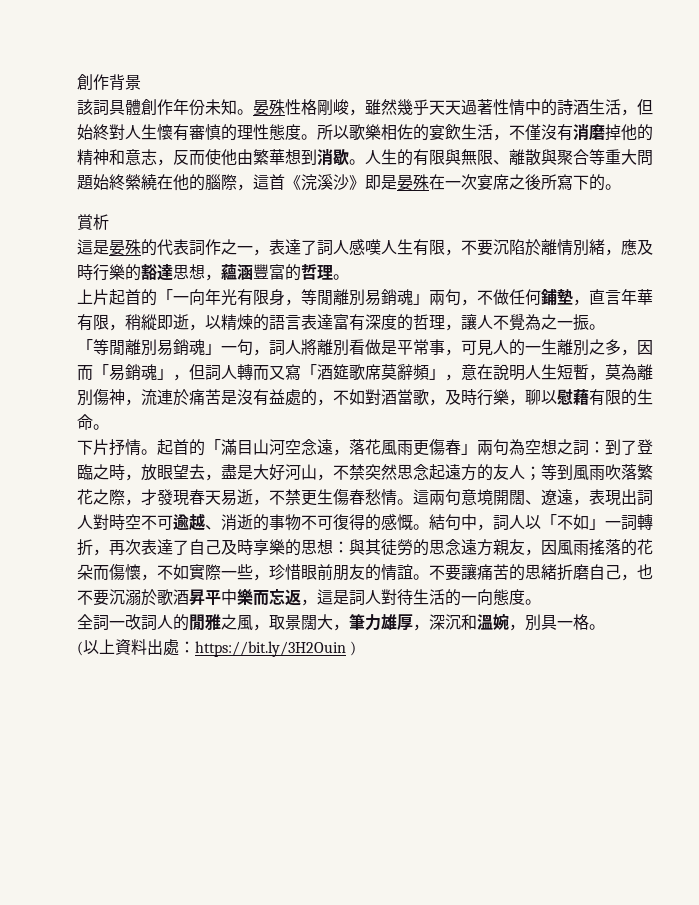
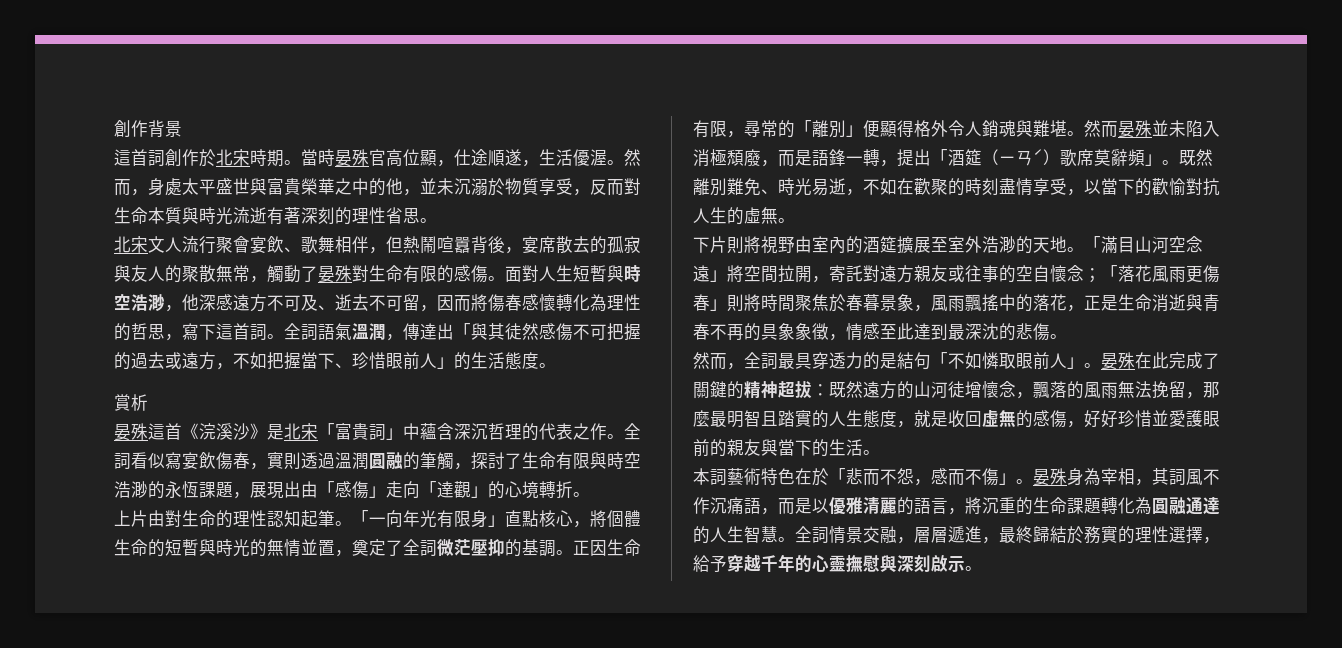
[77,99,653,116] [77,124,653,141] [77,149,653,166] [77,174,621,191] [77,214,109,230] [77,239,653,256] [77,264,349,281] [77,288,653,306] [77,314,605,331] [77,339,653,356] [77,364,653,381] [77,389,653,406] [77,414,109,430] [77,439,653,456] [77,464,653,481] [77,489,653,506] [77,514,653,531] [77,539,653,556] [77,564,653,581] [77,589,541,606] [77,614,605,631] [77,639,357,657] 該詞具體創作年份未知。晏殊性格剛峻，雖然幾乎天天過著性情中的詩酒生活，但始終對人生懷有審慎的理性態度。所以歌樂相佐的宴飲生活，不僅沒有消磨掉他的精神和意志，反而使他由繁華想到消歇。人生的有限與無限、離散與聚合等重大問題始終縈繞在他的腦際，這首《浣溪沙》即是晏殊在一次宴席之後所寫下的。 // 賞析 // 這是晏殊的代表詞作之一，表達了詞人感嘆人生有限，不要沉陷於離情別緒，應及時行樂的豁達思想，蘊涵豐富的哲理。 // 上片起首的「一向年光有限身，等閒離別易銷魂」兩句，不做任何鋪墊，直言年華有限，稍縱即逝，以精煉的語言表達富有深度的哲理，讓人不覺為之一振。 // 「等閒離別易銷魂」一句，詞人將離別看做是平常事，可見人的一生離別之多，因而「易銷魂」，但詞人轉而又寫「酒筵歌席莫辭頻」，意在說明人生短暫，莫為離別傷神，流連於痛苦是沒有益處的，不如對酒當歌，及時行樂，聊以慰藉有限的生命。 // 下片抒情。起首的「滿目山河空念遠，落花風雨更傷春」兩句為空想之詞：到了登臨之時，放眼望去，盡是大好河山，不禁突然思念起遠方的友人；等到風雨吹落繁花之際，才發現春天易逝，不禁更生傷春愁情。這兩句意境開闊、遼遠，表現出詞人對時空不可逾越、消逝的事物不可復得的感慨。結句中，詞人以「不如」一詞轉折，再次表達了自己及時享樂的思想：與其徒勞的思念遠方親友，因風雨搖落的花朵而傷懷，不如實際一些，珍惜眼前朋友的情誼。不要讓痛苦的思緒折磨自己，也不要沉溺於歌酒昇平中樂而忘返，這是詞人對待生活的一向態度。 // 全詞一改詞人的閒雅之風，取景闊大，筆力雄厚，深沉和溫婉，別具一格。 // (以上資料出處：https://bit.ly/3H2Ouin ) -> [114,149,641,167] [114,178,641,196] [114,207,437,225] [114,236,641,254] [114,265,641,283] [114,294,641,312] [114,323,641,341] [114,352,556,370] [114,394,148,411] [114,423,641,441] [114,452,641,470] [114,481,590,499] [114,510,641,528] [114,539,641,557] [693,120,1220,138] [693,149,1213,167] [693,178,1220,196] [693,207,795,225] [693,236,1203,254] [693,265,1220,283] [693,294,1220,312] [693,323,1067,341] [693,352,1220,370] [693,381,1220,399] [693,410,1220,428] [693,439,880,457] [693,468,1220,486] [693,497,1220,515] [693,526,1220,544] [693,554,982,572] 這首詞創作於北宋時期。當時晏殊官高位顯，仕途順遂，生活優渥。然而，身處太平盛世與富貴榮華之中的他，並未沉溺於物質享受，反而對生命本質與時光流逝有著深刻的理性省思。 // 北宋文人流行聚會宴飲、歌舞相伴，但熱鬧喧囂背後，宴席散去的孤寂與友人的聚散無常，觸動了晏殊對生命有限的感傷。面對人生短暫與時空浩渺，他深感遠方不可及、逝去不可留，因而將傷春感懷轉化為理性的哲思，寫下這首詞。全詞語氣溫潤，傳達出「與其徒然感傷不可把握的過去或遠方，不如把握當下、珍惜眼前人」的生活態度。 // 賞析 // 晏殊這首《浣溪沙》是北宋「富貴詞」中蘊含深沉哲理的代表之作。全詞看似寫宴飲傷春，實則透過溫潤圓融的筆觸，探討了生命有限與時空浩渺的永恆課題，展現出由「感傷」走向「達觀」的心境轉折。 // 上片由對生命的理性認知起筆。「一向年光有限身」直點核心，將個體生命的短暫與時光的無情並置，奠定了全詞微茫壓抑的基調。正因生命有限，尋常的「離別」便顯得格外令人銷魂與難堪。然而晏殊並未陷入消極頹廢，而是語鋒一轉，提出「酒筵（ㄧㄢˊ）歌席莫辭頻」。既然離別難免、時光易逝，不如在歡聚的時刻盡情享受，以當下的歡愉對抗人生的虛無。 // 下片則將視野由室內的酒筵擴展至室外浩渺的天地。「滿目山河空念遠」將空間拉開，寄託對遠方親友或往事的空自懷念；「落花風雨更傷春」則將時間聚焦於春暮景象，風雨飄搖中的落花，正是生命消逝與青春不再的具象象徵，情感至此達到最深沈的悲傷。 // 然而，全詞最具穿透力的是結句「不如憐取眼前人」。晏殊在此完成了關鍵的精神超拔：既然遠方的山河徒增懷念，飄落的風雨無法挽留，那麼最明智且踏實的人生態度，就是收回虛無的感傷，好好珍惜並愛護眼前的親友與當下的生活。 // 本詞藝術特色在於「悲而不怨，感而不傷」。晏殊身為宰相，其詞風不作沉痛語，而是以優雅清麗的語言，將沉重的生命課題轉化為圓融通達的人生智慧。全詞情景交融，層層遞進，最終歸結於務實的理性選擇，給予穿越千年的心靈撫慰與深刻啟示。

